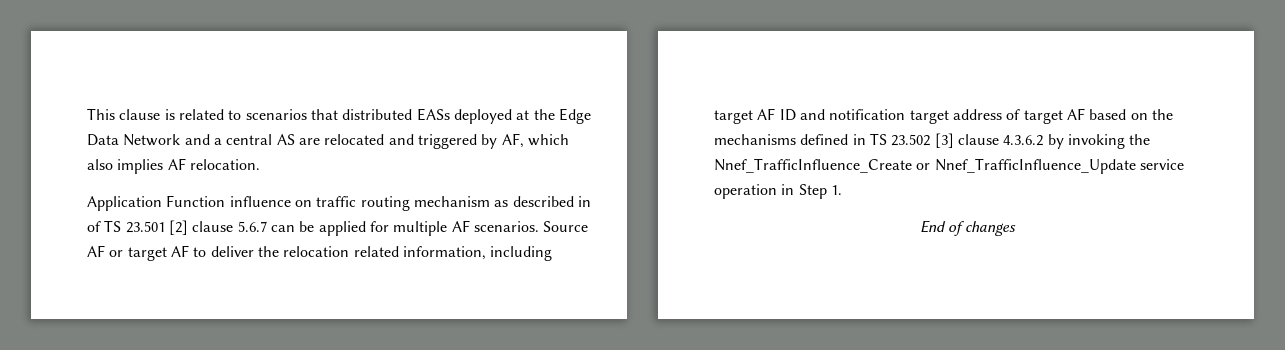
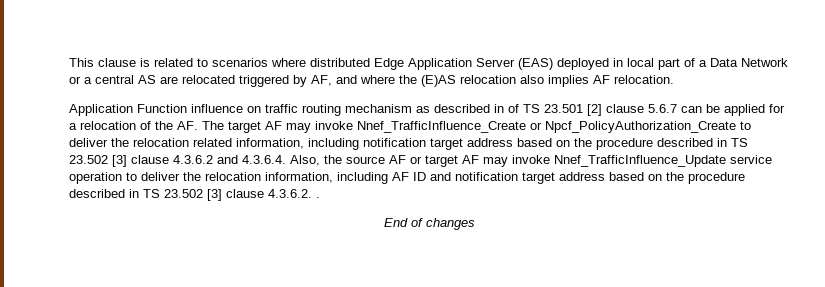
[310,108,591,124] that distributed EASs deployed at the Edge -> [271,58,707,70] where distributed Edge Application Server (EAS) deployed in local part of a
[184,134,210,145] and -> [69,76,81,84] or
[388,134,414,145] and -> (235, 79) none
[527,134,569,146] which -> [336,75,516,87] and where the (E)AS relocation
[393,220,589,236] [87,245,189,261] multiple AF scenarios. Source AF or target AF -> [69,121,736,133] a relocation of the AF. The target AF may invoke Nnef_TrafficInfluence_Create or Npcf_PolicyAuthorization_Create
[714,110,753,124] target -> [363,138,748,150] [69,155,772,167] [69,172,388,184] notification target address based on the procedure described in TS 23.502 [3] clause 4.3.6.2 and 4.3.6.4. Also, the source AF or target AF may invoke Nnef_TrafficInfluence_Update service operation to deliver the relocation information, including
[1006,108,1173,124] [714,133,1151,149] [714,158,1184,174] [714,184,842,199] of target AF based on the mechanisms defined in TS 23.502 [3] clause 4.3.6.2 by invoking the Nnef_TrafficInfluence_Create or Nnef_TrafficInfluence_Update service operation in Step 1. -> [609,172,745,184] [69,189,320,201] based on the procedure described in TS 23.502 [3] clause 4.3.6.2. .

